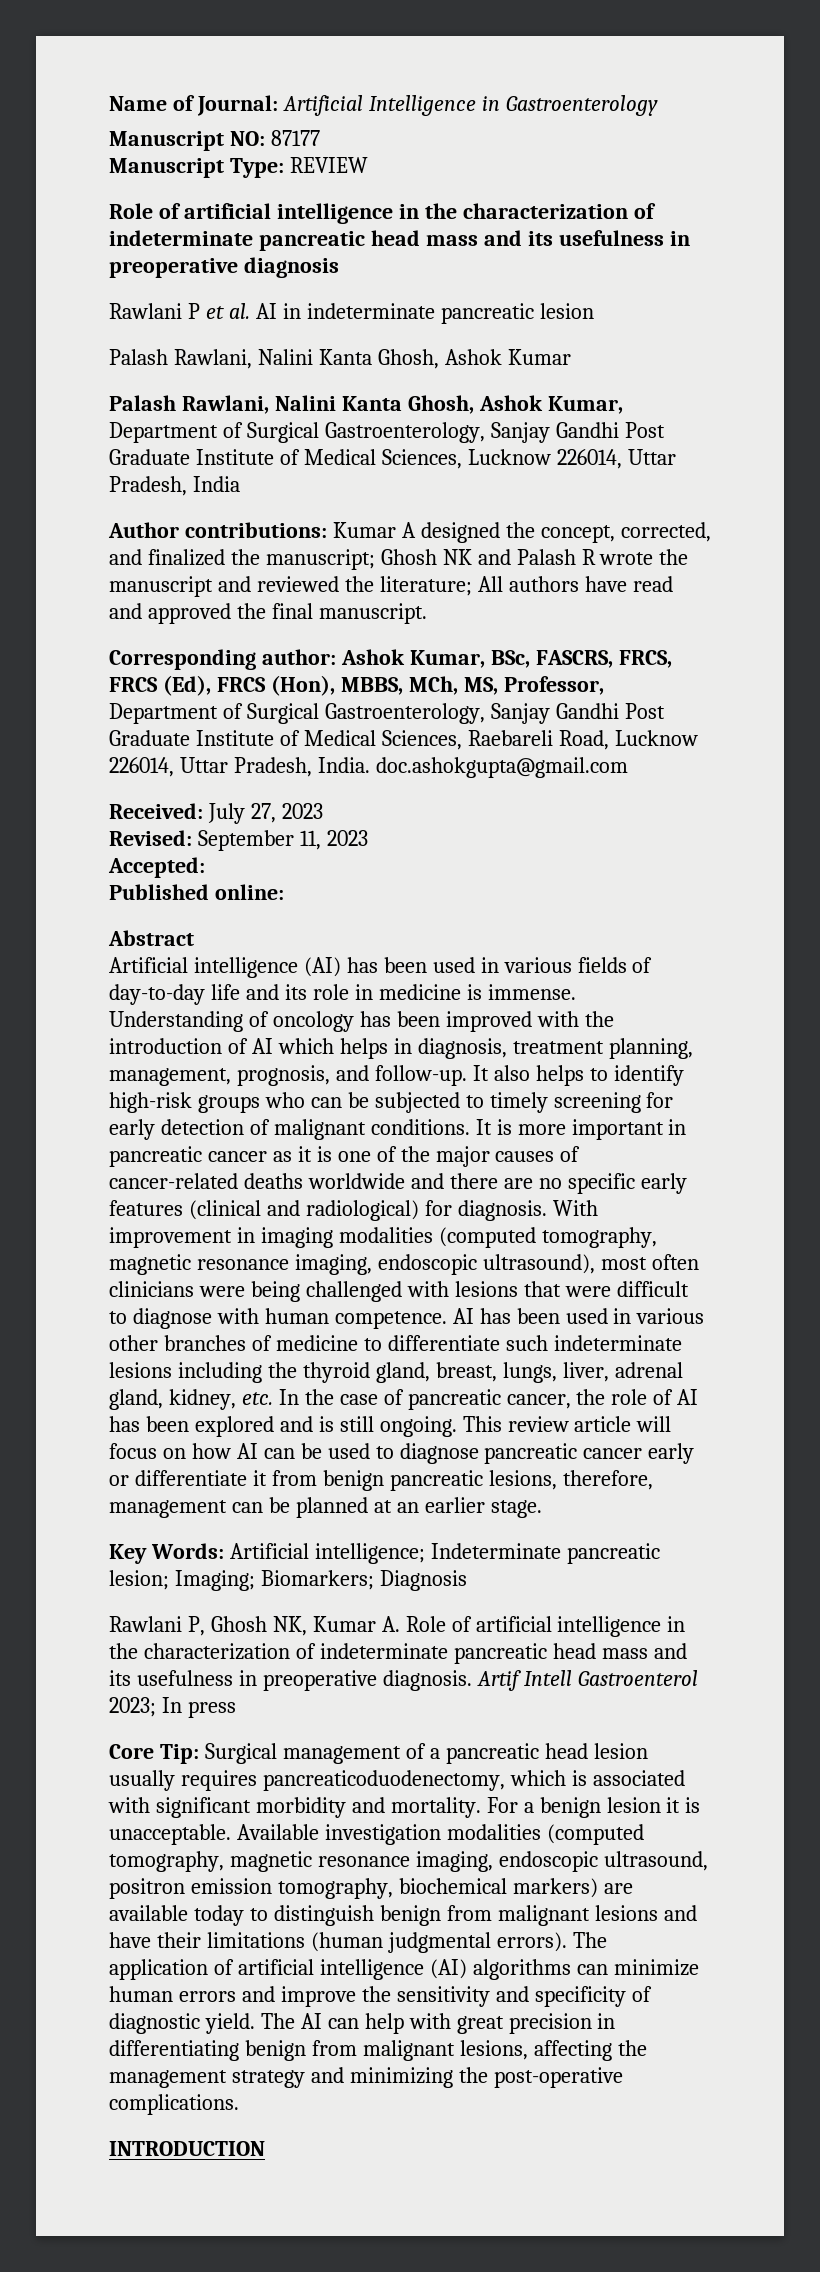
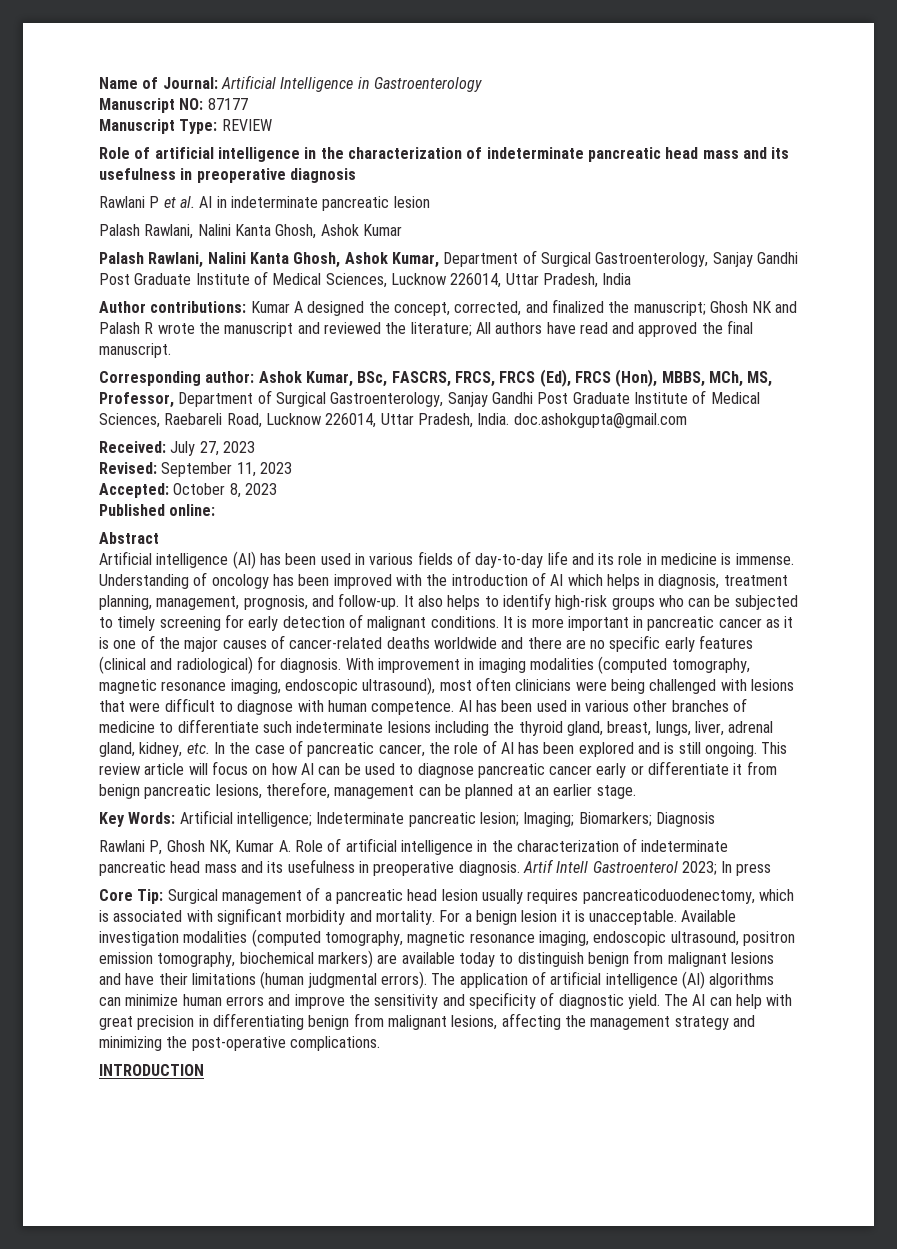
(205, 867) none -> [173,483,277,498] October 8, 2023

